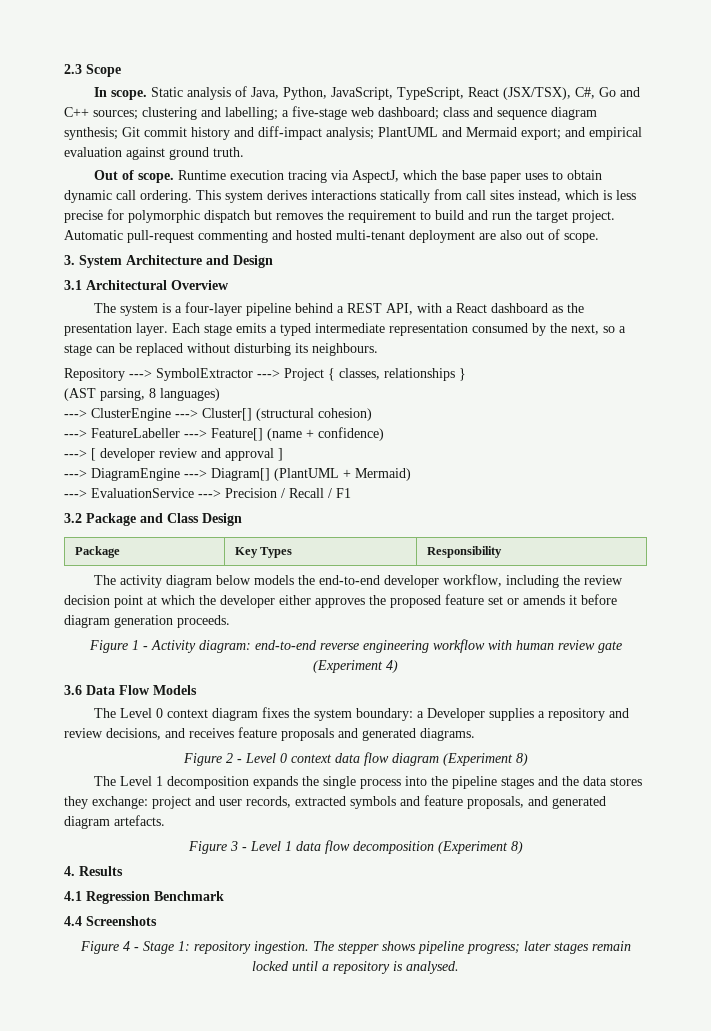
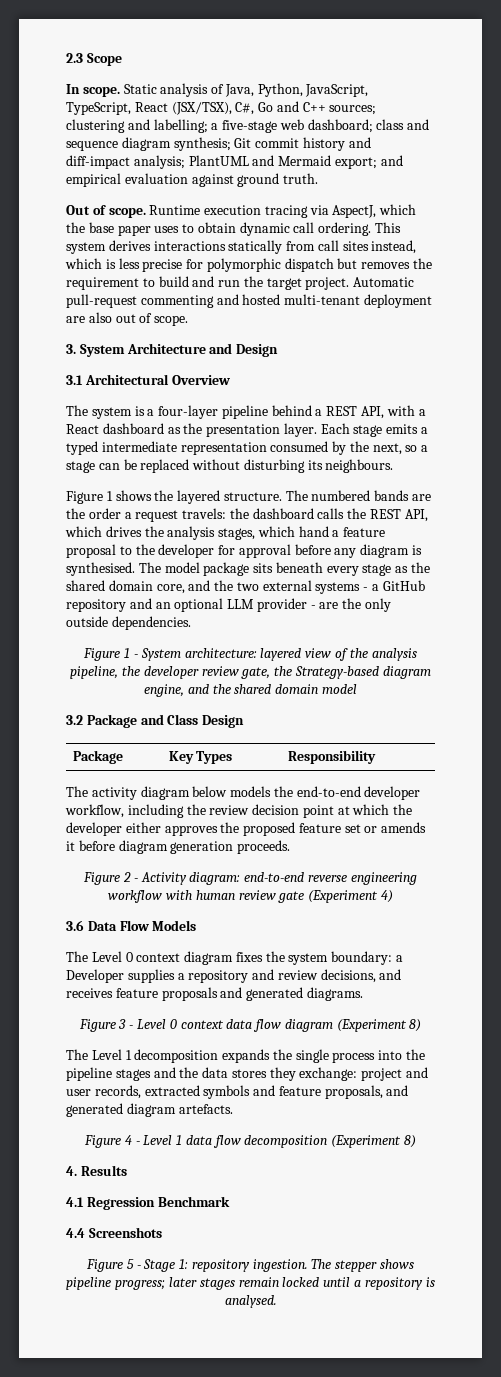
[64,368,466,381] [64,388,220,401] [64,408,372,421] [64,427,384,441] [64,448,283,461] [64,468,411,481] [64,488,351,498] Repository ---> SymbolExtractor ---> Project { classes, relationships } // (AST parsing, 8 languages) // ---> ClusterEngine ---> Cluster[] (structural cohesion) // ---> FeatureLabeller ---> Feature[] (name + confidence) // ---> [ developer review and approval ] // ---> DiagramEngine ---> Diagram[] (PlantUML + Mermaid) // ---> EvaluationService ---> Precision / Recall / F1 -> [66,490,432,504] [66,508,428,522] [65,526,386,540] [66,544,423,558] [66,562,431,576] [66,580,425,594] [66,598,392,612] [66,616,191,630] [83,648,417,661] [70,666,431,679] [144,684,357,697] Figure 1 shows the layered structure. The numbered bands are the order a request travels: the dashboard calls the REST API, which drives the analysis stages, which hand a feature proposal to the developer for approval before any diagram is synthesised. The model package sits beneath every stage as the shared domain core, and the two external systems - a GitHub repository and an optional LLM provider - are the only outside dependencies. // Figure 1 - System architecture: layered view of the analysis pipeline, the developer review gate, the Strategy-based diagram engine, and the shared domain model
[131,640,139,650] 1 -> [123,872,132,882] 2
[225,753,233,763] 2 -> [118,1019,127,1029] 3
[229,841,238,851] 3 -> [124,1135,132,1145] 4
[122,941,130,951] 4 -> [126,1259,134,1269] 5

